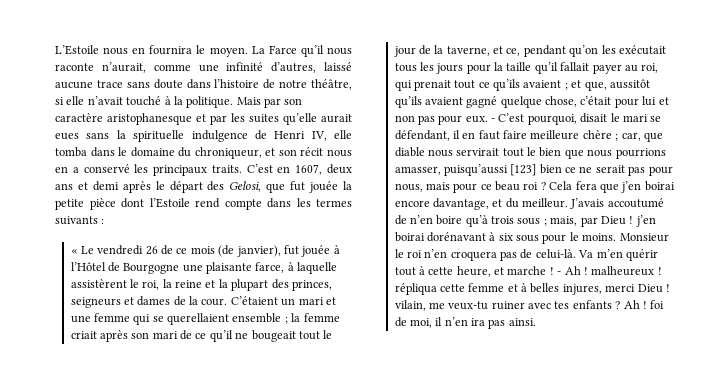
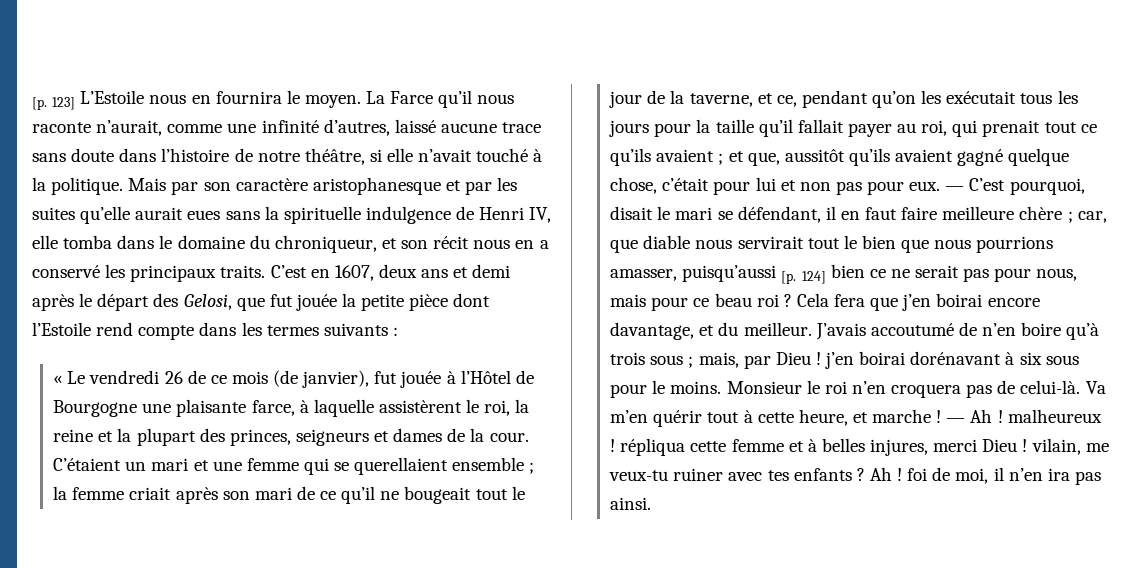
(55, 50) none -> [32,97,76,110] [p. 123]
[491,118,496,122] - -> [945,186,965,191] —
[510,164,537,176] [123] -> [781,271,826,284] [p. 124]
[557,271,562,275] - -> [946,418,966,423] —

